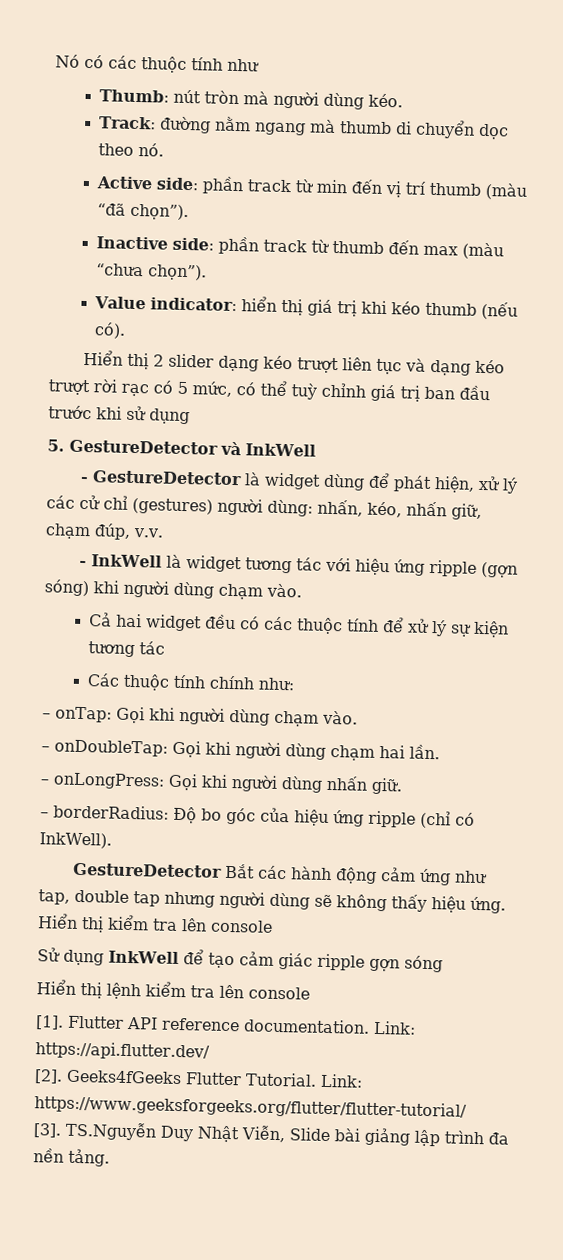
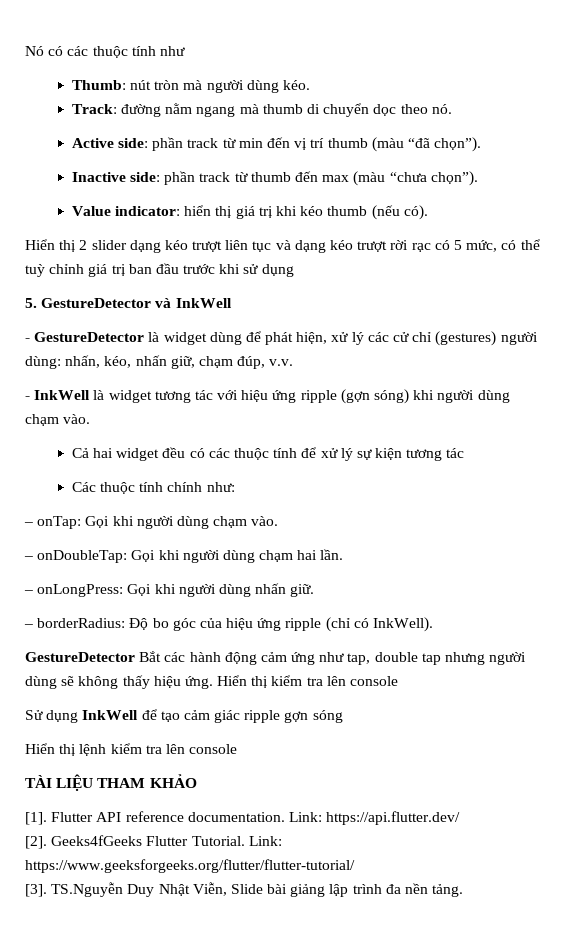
(310, 993) none -> [25,774,197,791] // TÀI LIỆU THAM KHẢO

